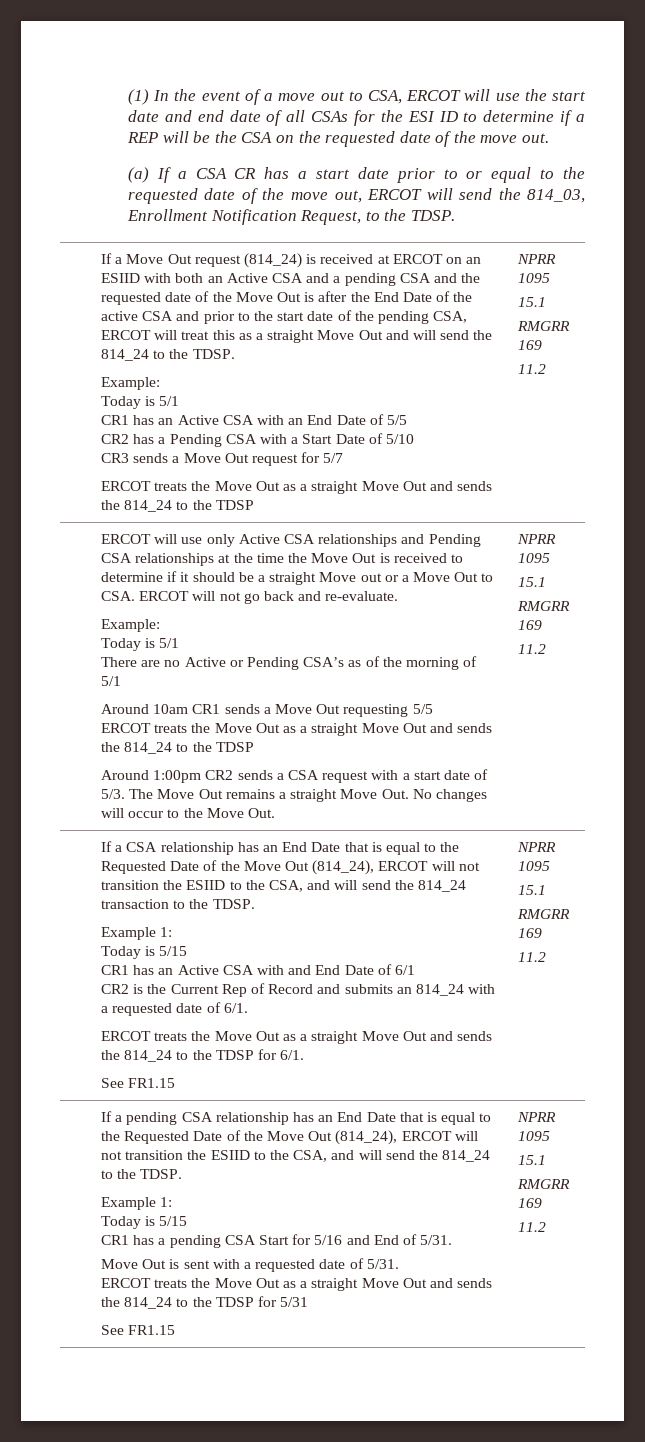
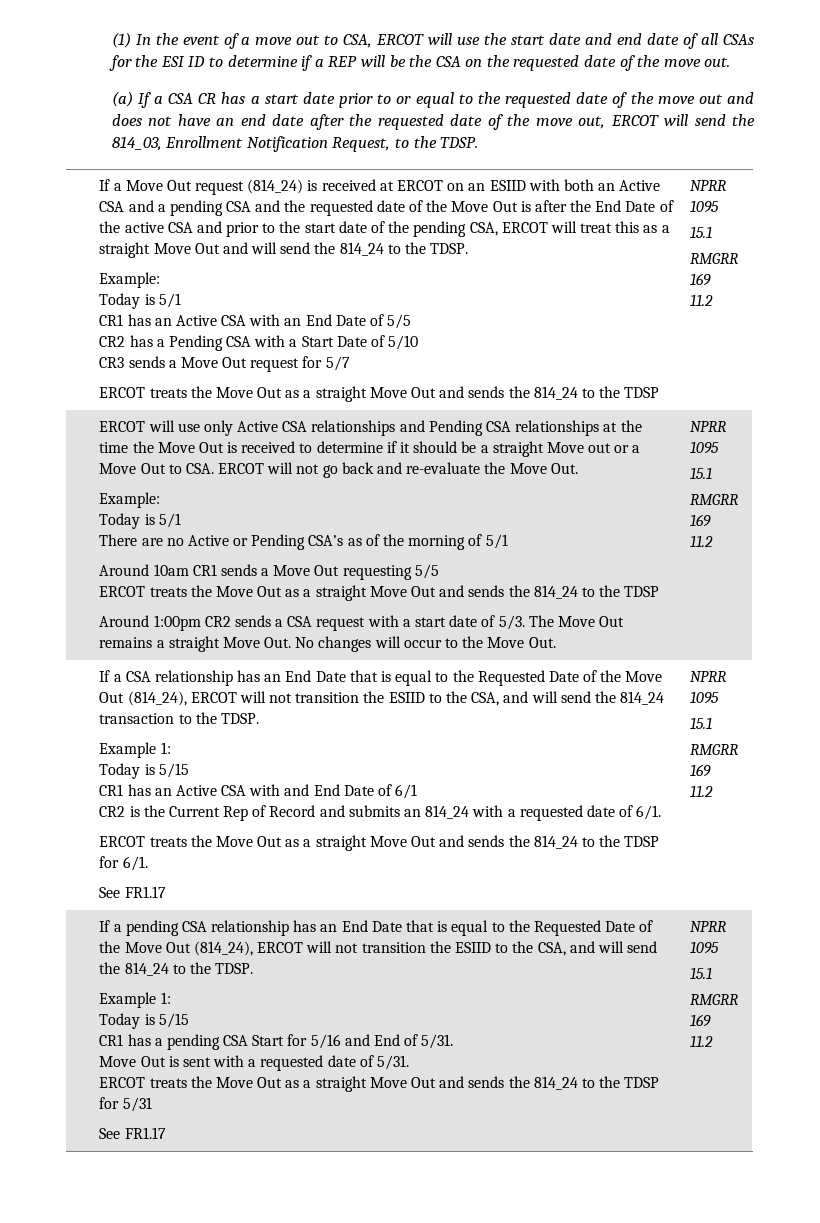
(328, 196) none -> [698,92,755,104] [111,114,573,130] out and does not have an end date after the requested date of the move
[325,591,399,601] re-evaluate. -> [406,462,578,474] re-evaluate the Move Out.
[128,1078,176,1088] FR1.15 -> [124,886,166,898] FR1.17
[128,1325,176,1335] FR1.15 -> [124,1127,166,1139] FR1.17

